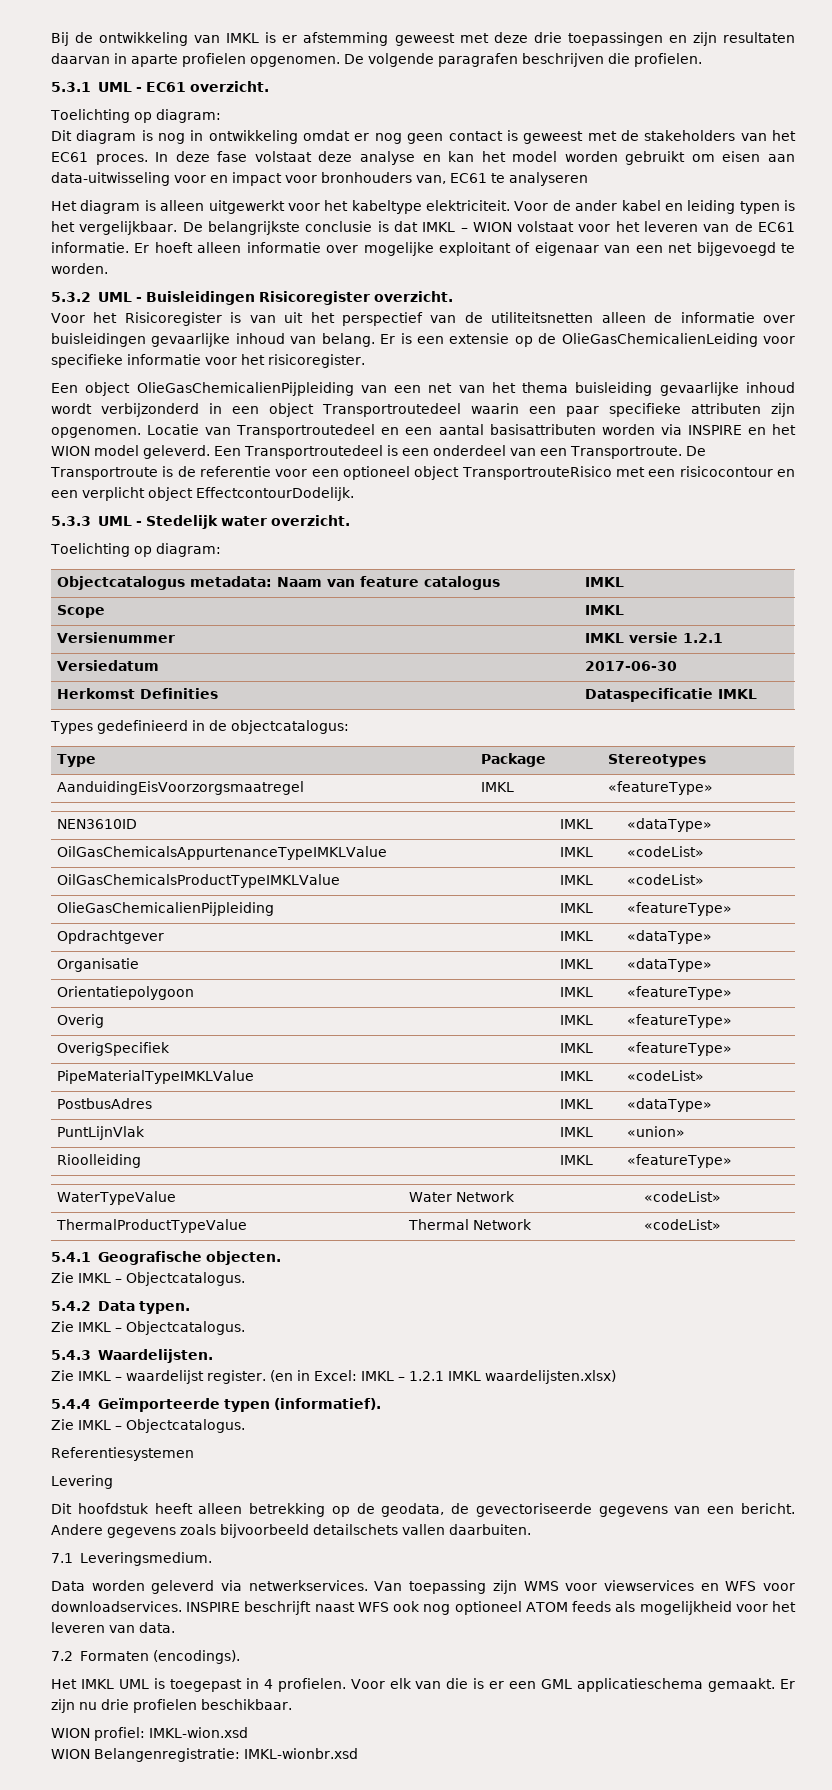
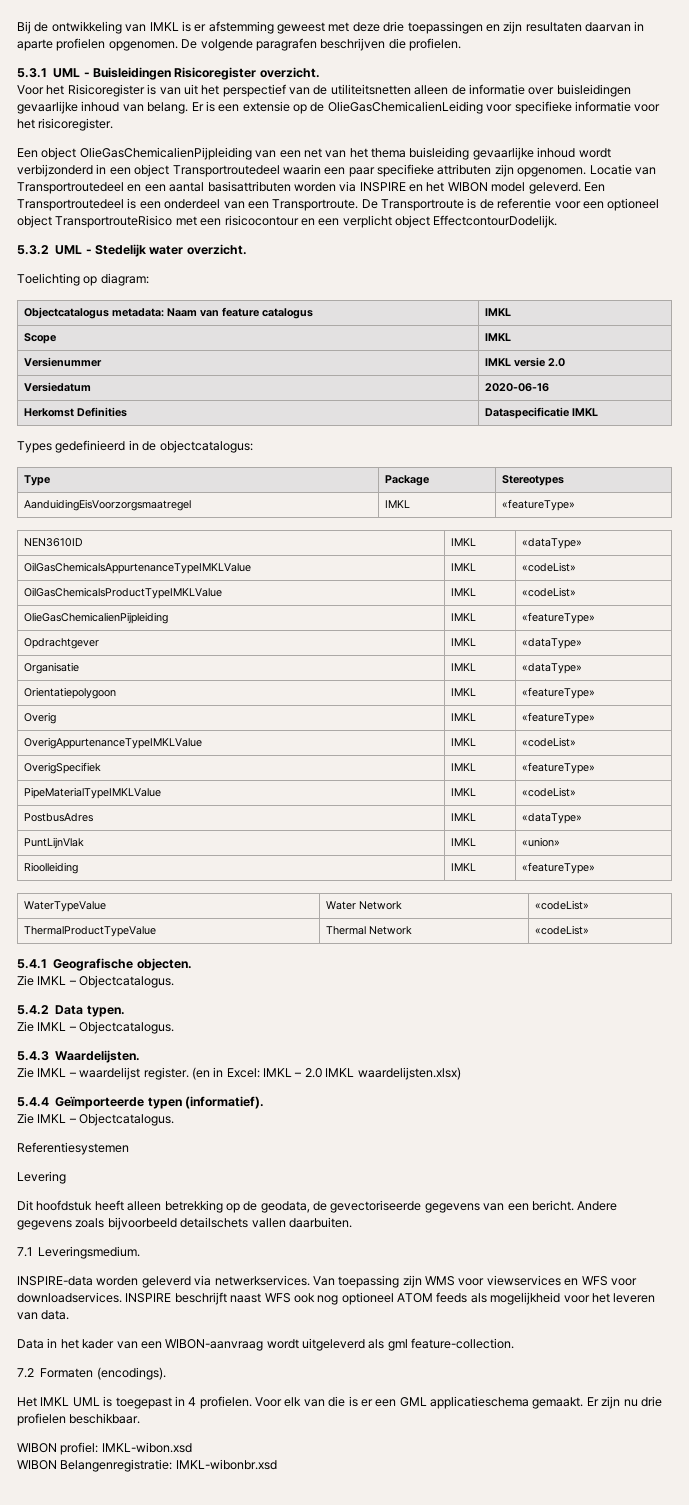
[145,81,269,92] [50,109,221,123] [51,130,797,144] [51,151,795,165] [51,172,588,186] [51,200,795,214] [51,221,795,235] [51,242,796,256] [51,263,108,274] [51,292,142,302] EC61 overzicht. // Toelichting op diagram: // Dit diagram is nog in ontwikkeling omdat er nog geen contact is geweest met de stakeholders van het EC61 proces. In deze fase volstaat deze analyse en kan het model worden gebruikt om eisen aan data-uitwisseling voor en impact voor bronhouders van, EC61 te analyseren // Het diagram is alleen uitgewerkt voor het kabeltype elektriciteit. Voor de ander kabel en leiding typen is het vergelijkbaar. De belangrijkste conclusie is dat IMKL – WION volstaat voor het leveren van de EC61 informatie. Er hoeft alleen informatie over mogelijke exploitant of eigenaar van een net bijgevoegd te worden. // 5.3.2 UML - -> (90, 74) none
[51,446,90,456] WION -> [447,182,488,192] WIBON
[51,516,91,526] 5.3.3 -> [17,245,49,255] 5.3.2
[682,633,723,643] 1.2.1 -> [548,358,566,367] 2.0
[584,661,677,671] 2017-06-30 -> [485,383,550,392] 2020-06-16
(732, 1021) none -> [24,737,203,749] [451,738,477,746] [522,737,577,747] // OverigAppurtenanceTypeIMKLValue | IMKL | «codeList»
[408,1371,444,1381] 1.2.1 -> [304,1068,322,1078] 2.0
[51,1581,85,1591] Data -> [17,1276,93,1286] INSPIRE-data
(175, 1627) none -> [17,1338,515,1351] // Data in het kader van een WIBON-aanvraag wordt uitgeleverd als gml feature-collection.
[51,1727,248,1741] [51,1748,358,1762] WION profiel: IMKL-wion.xsd // WION Belangenregistratie: IMKL-wionbr.xsd -> [17,1442,192,1455] [17,1459,277,1472] WIBON profiel: IMKL-wibon.xsd // WIBON Belangenregistratie: IMKL-wibonbr.xsd

